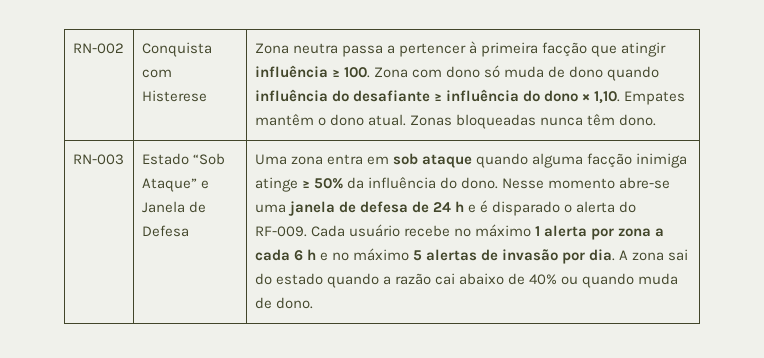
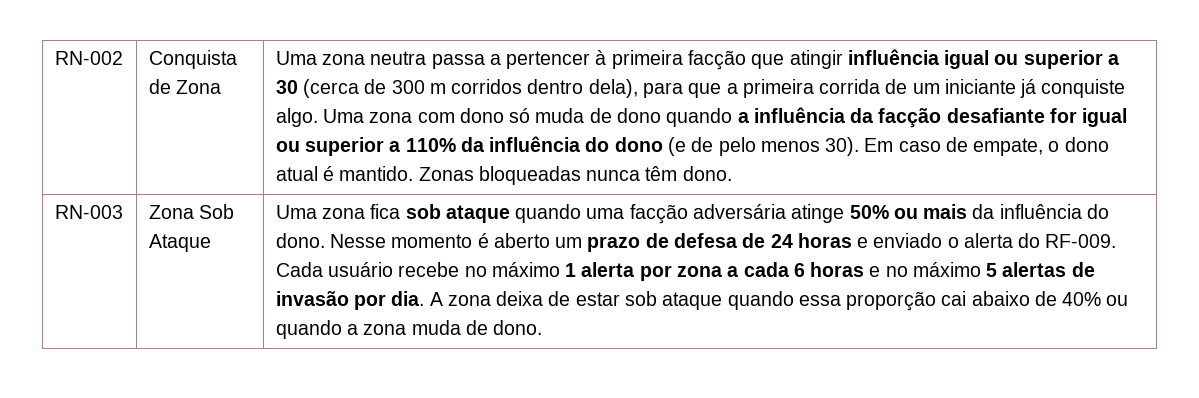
[141,69,172,78] [141,90,207,102] [254,43,289,54] com Histerese | Zona -> [148,79,222,94] [275,51,366,65] de Zona | Uma zona
[331,67,408,78] ≥ 100. Zona -> [944,50,1119,69] [275,79,1126,98] [275,108,413,127] igual ou superior a 30 (cerca de 300 m corridos dentro dela), para que a primeira corrida de um iniciante já conquiste algo. Uma zona
[254,89,686,105] [254,114,406,126] influência do desafiante ≥ influência do dono × 1,10. Empates mantêm o dono atual. -> [737,107,1128,128] [275,136,1109,156] [275,166,414,181] a influência da facção desafiante for igual ou superior a 110% da influência do dono (e de pelo menos 30). Em caso de empate, o dono atual é mantido.
[141,153,225,165] [141,178,209,192] [141,201,206,213] [141,225,189,237] [254,153,688,168] [254,177,343,192] Estado “Sob Ataque” e Janela de Defesa | Uma zona entra em sob ataque quando alguma facção inimiga atinge ≥ 50% -> [148,204,235,219] [148,234,211,252] [275,204,968,224] Zona Sob Ataque | Uma zona fica sob ataque quando uma facção adversária atinge 50% ou mais
[619,177,671,189] [254,200,561,216] abre-se uma janela de defesa de 24 h e é disparado -> [477,233,943,252] é aberto um prazo de defesa de 24 horas e enviado
[306,249,316,260] h -> [810,262,865,277] horas
[668,249,689,261] [254,273,431,288] sai do estado quando a razão -> [496,291,937,311] deixa de estar sob ataque quando essa proporção
(635, 280) none -> [347,324,407,335] a zona

